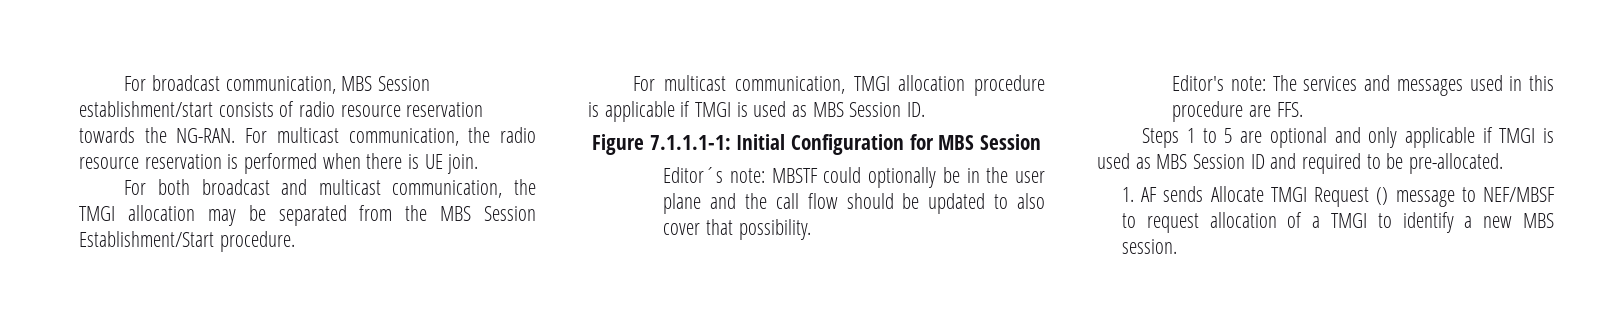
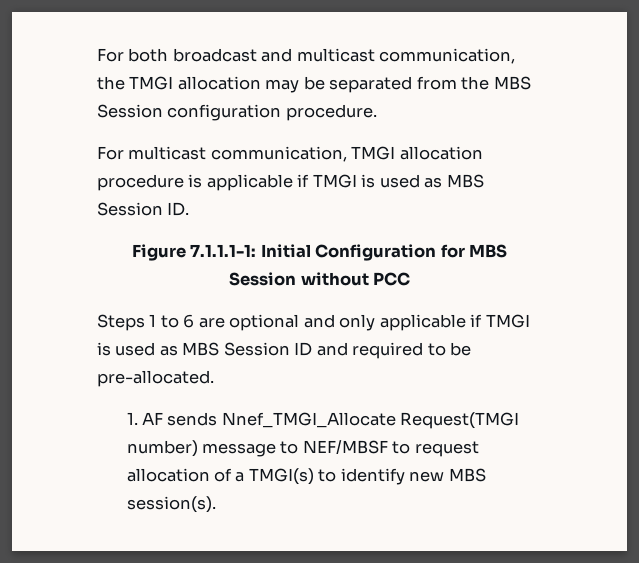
[124,75,431,94] [79,101,484,117] [79,127,536,146] [79,153,479,174] [124,180,147,195] For broadcast communication, MBS Session establishment/start consists of radio resource reservation towards the NG-RAN. For multicast communication, the radio resource reservation is performed when there is UE join. // For -> [97,48,124,62] For
[79,231,214,247] Establishment/Start -> [167,104,282,121] configuration
[663,167,1045,188] [663,193,1045,214] [663,219,812,240] [1172,75,1554,96] [1172,101,1303,122] // Editor´s note: MBSTF could optionally be in the user plane and the call flow should be updated to also cover that possibility. // Editor's note: The services and messages used in this procedure are FFS. -> [300,272,410,286] without PCC
[1224,128,1233,143] 5 -> [183,314,195,328] 6
[1210,186,1389,207] Allocate TMGI Request () -> [221,412,520,429] [126,440,198,457] Nnef_TMGI_Allocate Request(TMGI number)
[1331,213,1368,228] TMGI -> [248,468,314,485] TMGI(s)
[1464,216,1473,228] a -> (405, 476) none
[1122,239,1178,254] session. -> [126,496,216,513] session(s).

